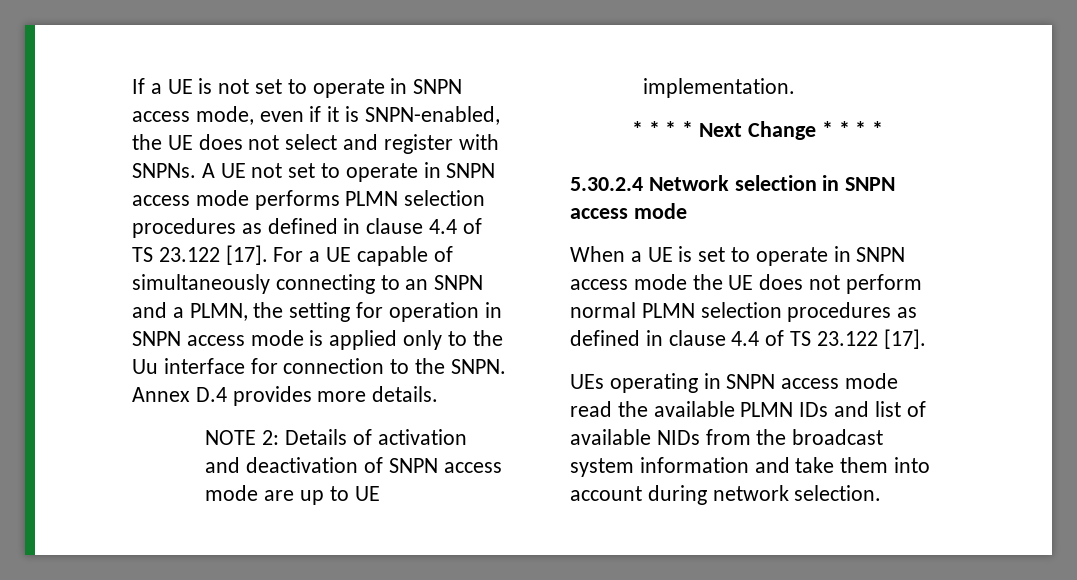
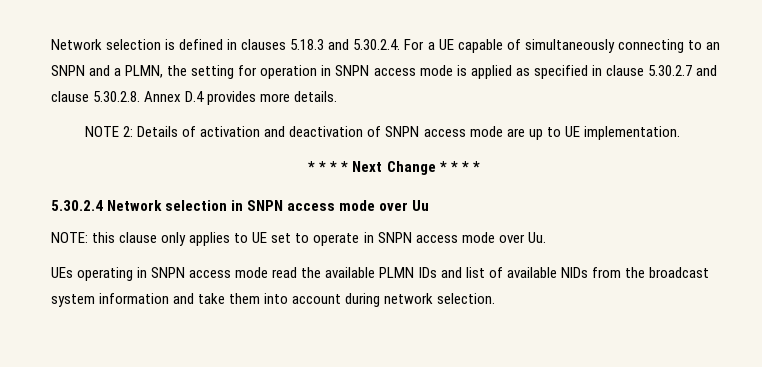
[132,78,463,98] [132,106,500,125] [132,134,499,154] [132,162,496,182] [132,190,486,210] [132,218,482,238] [132,245,268,265] If a UE is not set to operate in SNPN access mode, even if it is SNPN-enabled, the UE does not select and register with SNPNs. A UE not set to operate in SNPN access mode performs PLMN selection procedures as defined in clause 4.4 of TS 23.122 [17]. -> [51,39,401,50] Network selection is defined in clauses 5.18.3 and 5.30.2.4.
[403,330,503,350] [132,358,506,374] only to the Uu interface for connection to the SNPN. -> [515,65,717,79] [51,91,141,102] as specified in clause 5.30.2.7 and clause 5.30.2.8.
[570,246,906,266] [570,274,922,294] [570,302,918,322] [570,329,926,349] // When a UE is set to operate in SNPN access mode the UE does not perform normal PLMN selection procedures as defined in clause 4.4 of TS 23.122 [17]. -> [379,200,430,211] [51,232,546,246] over Uu // NOTE: this clause only applies to UE set to operate in SNPN access mode over Uu.

